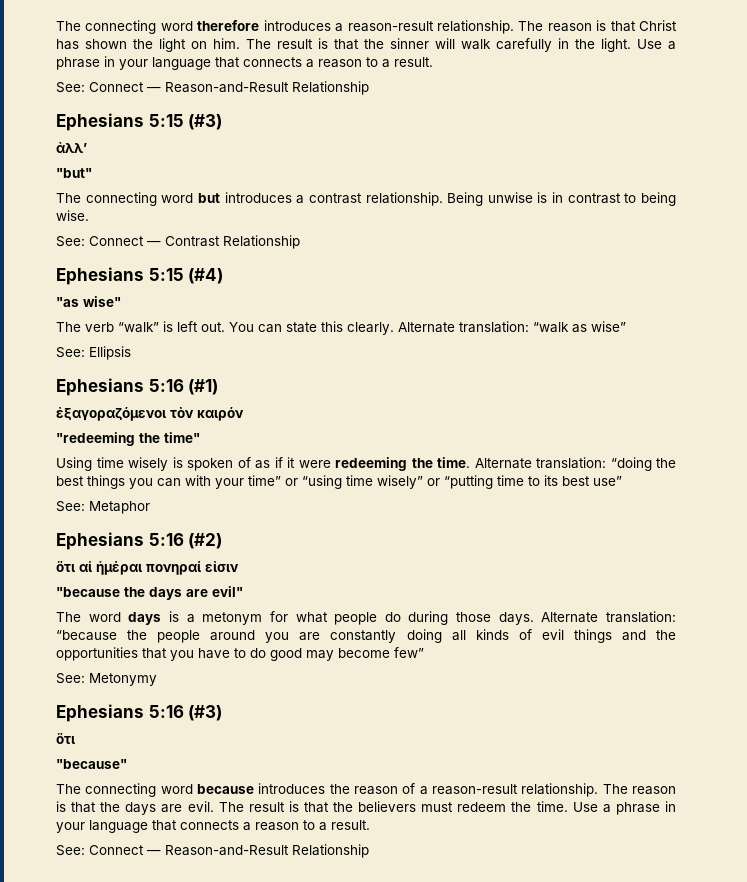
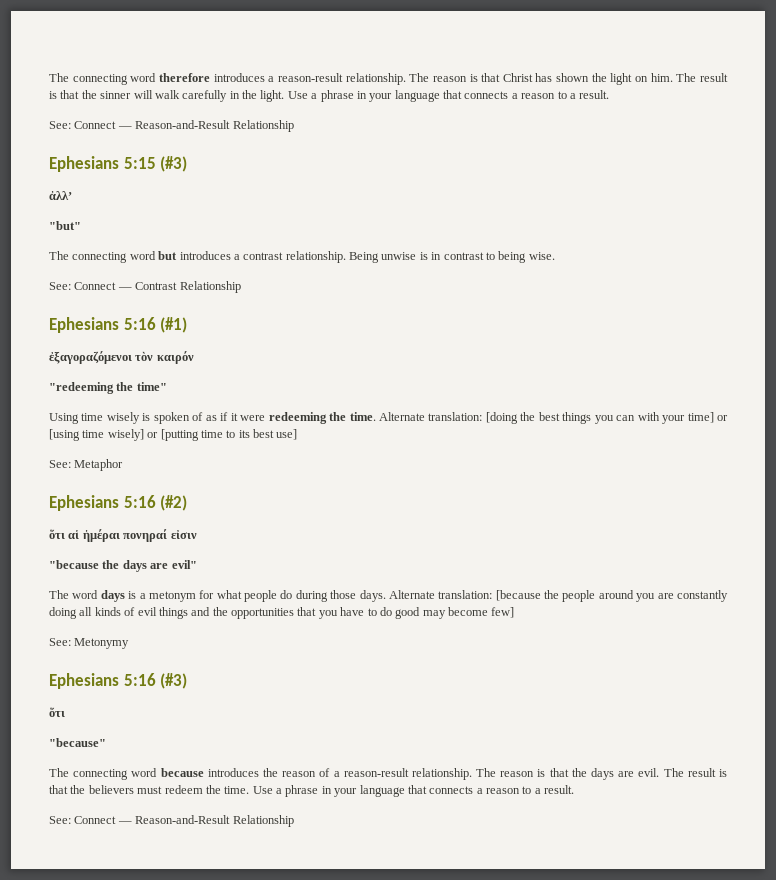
[56,267,224,285] [56,296,121,307] [56,321,626,335] [56,346,131,360] // Ephesians 5:15 (#4) // "as wise" // The verb “walk” is left out. You can state this clearly. Alternate translation: “walk as wise” // See: Ellipsis -> (241, 287) none
[610,457,652,471] “doing -> [485,412,518,424] [doing
[248,475,493,489] time” or “using time wisely” or “putting -> [687,412,729,423] [49,429,199,441] time] or [using time wisely] or [putting
[593,476,622,486] use” -> [276,429,298,440] use]
[56,630,117,641] “because -> [495,590,541,601] [because
[394,647,424,658] few” -> [491,607,515,618] few]

